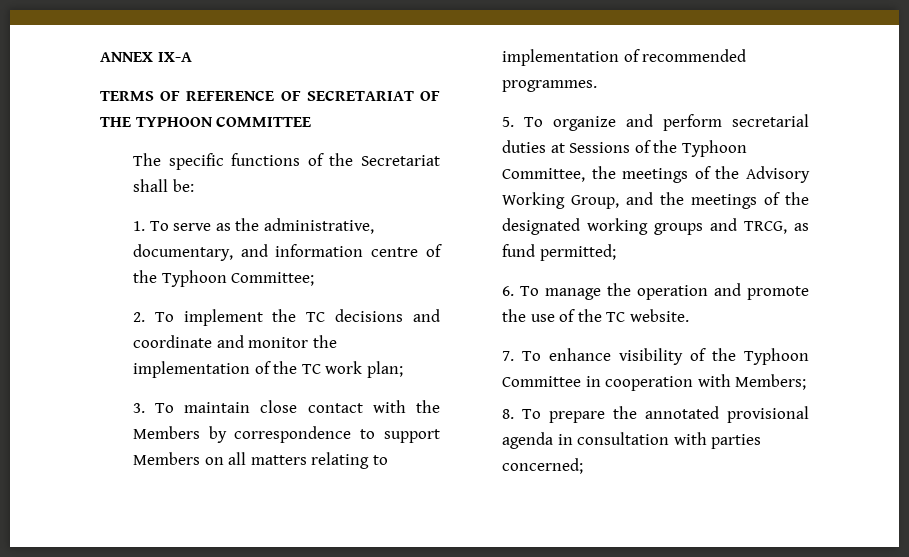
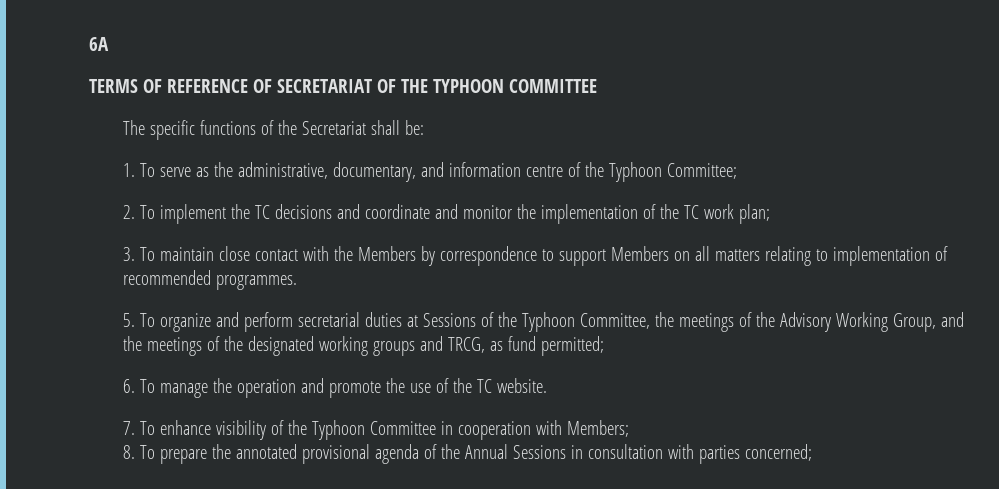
[100,52,192,62] ANNEX IX-A -> [89,37,109,51] 6A
(553, 440) none -> [424,444,567,459] of the Annual Sessions

